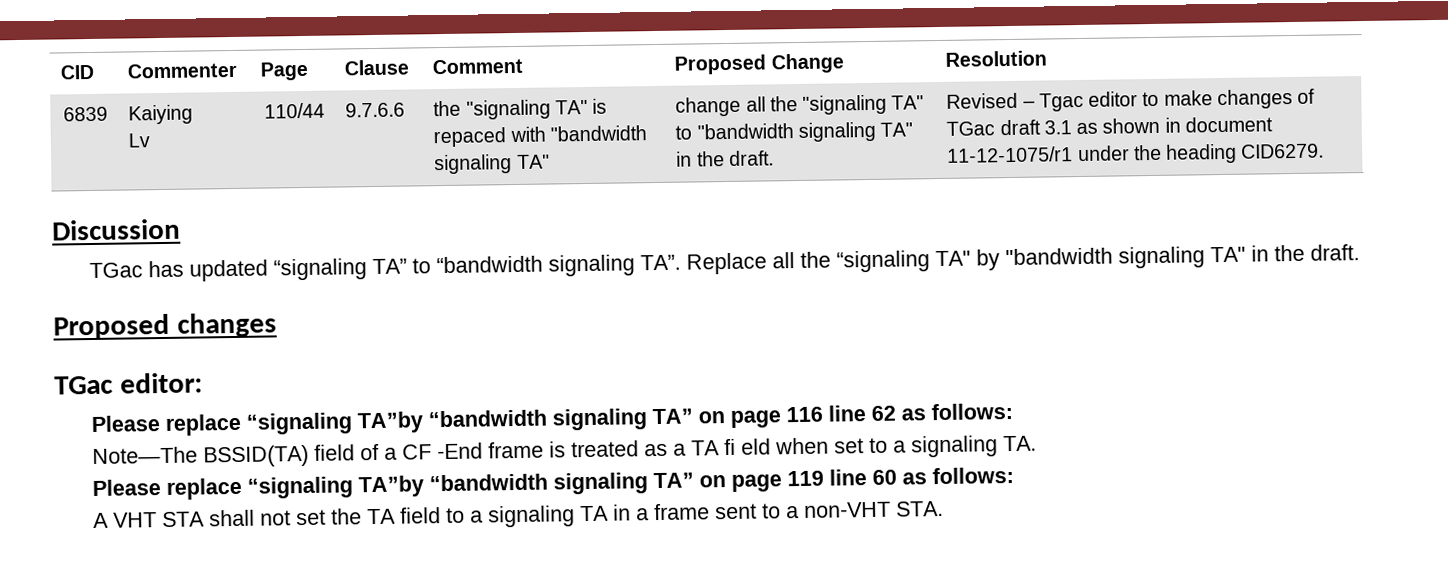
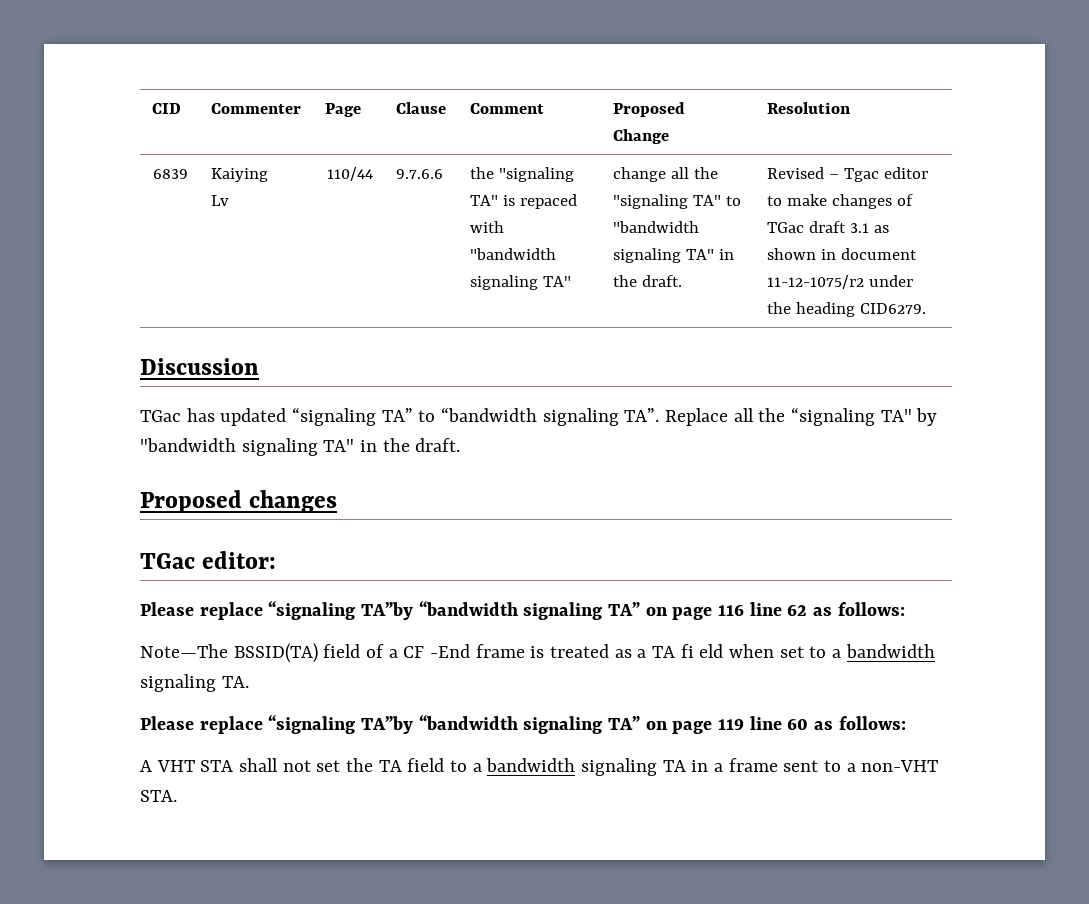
[947,146,1074,163] 11-12-1075/r1 -> [766,275,864,289] 11-12-1075/r2
(907, 446) none -> [845,644,935,658] bandwidth
(484, 516) none -> [486,758,576,772] bandwidth

